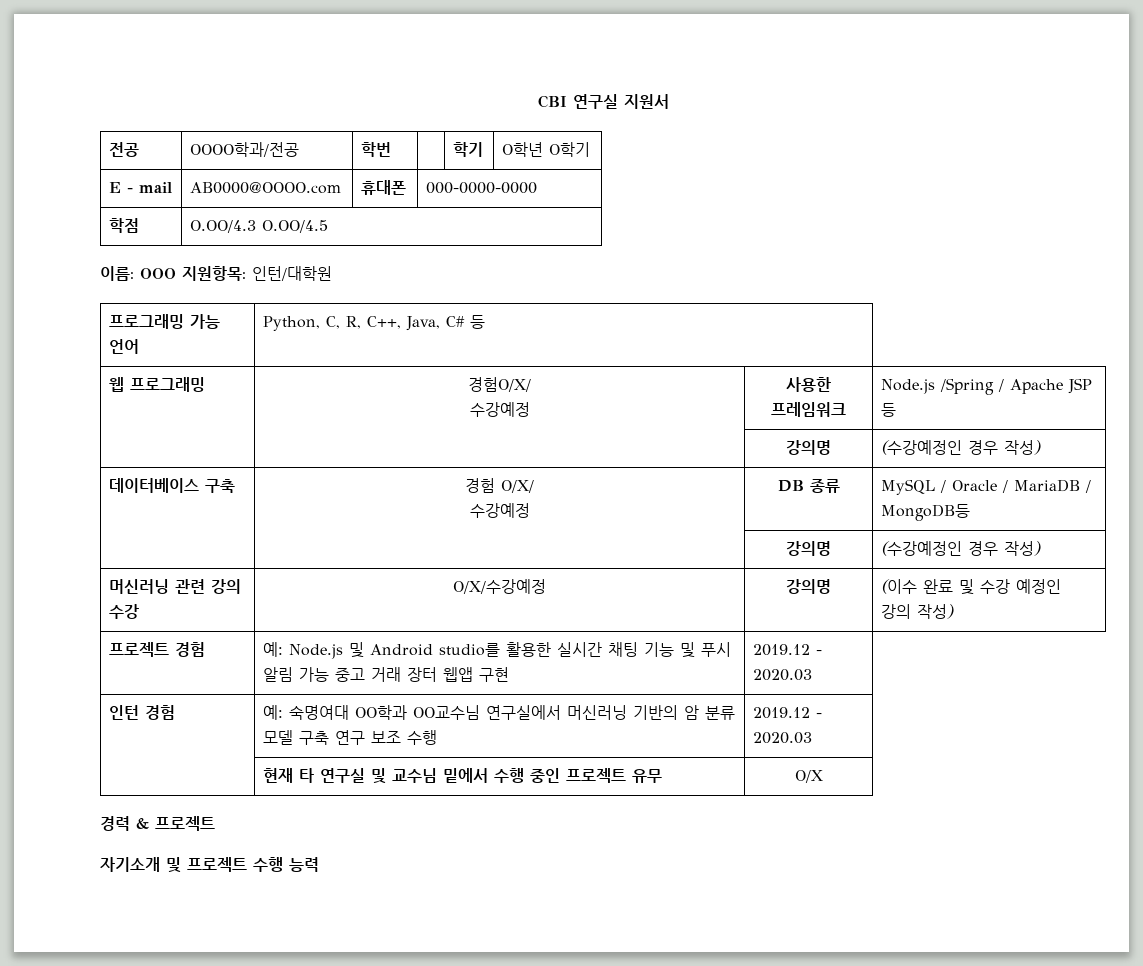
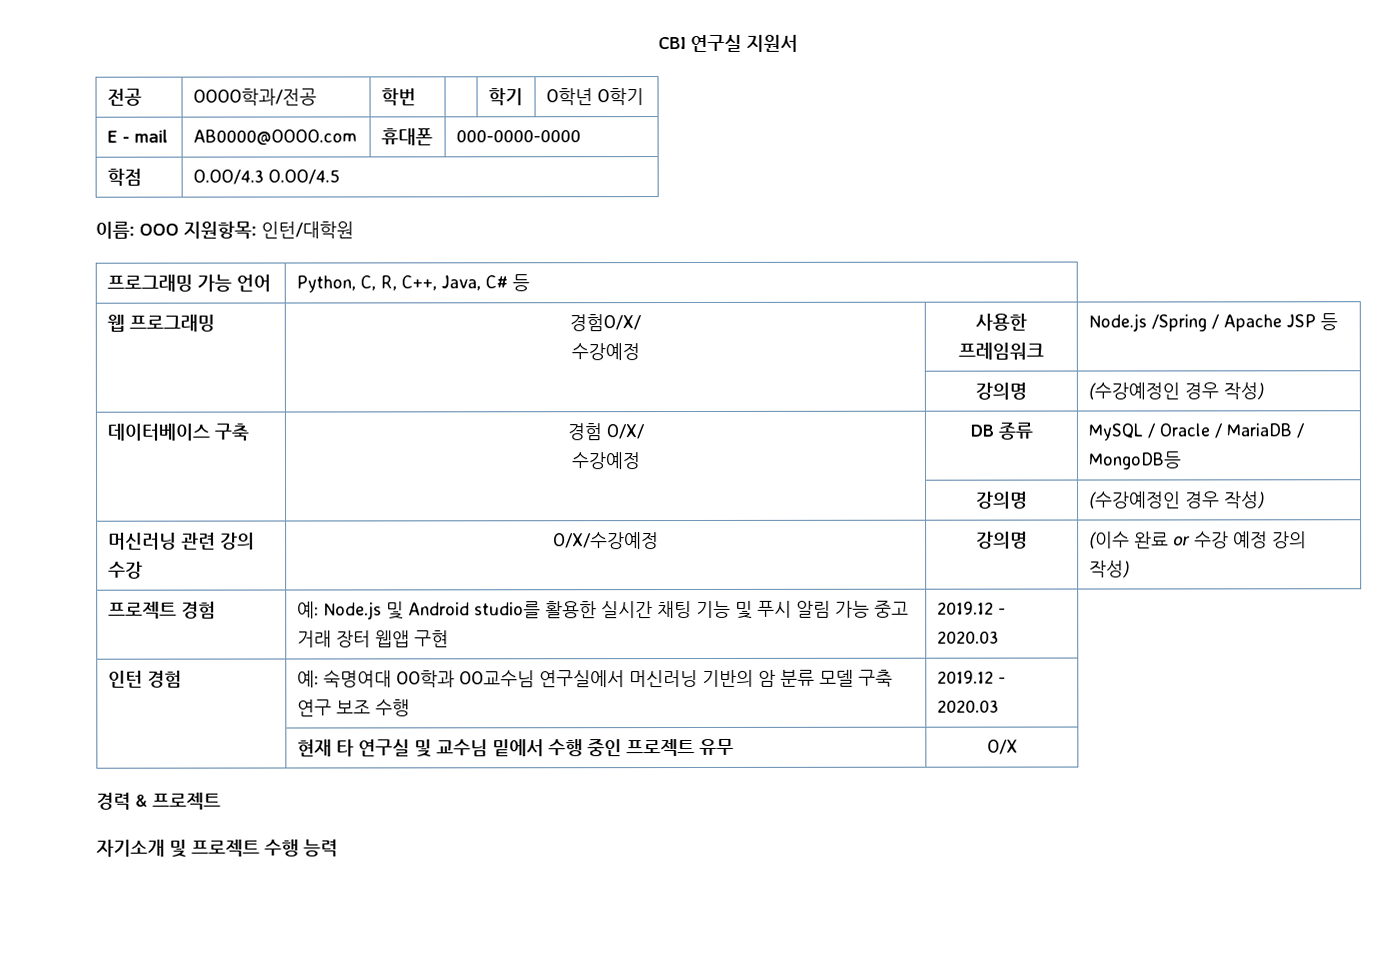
[959,579,1062,595] 및 수강 예정인 -> [1172,531,1268,549] or 수강 예정

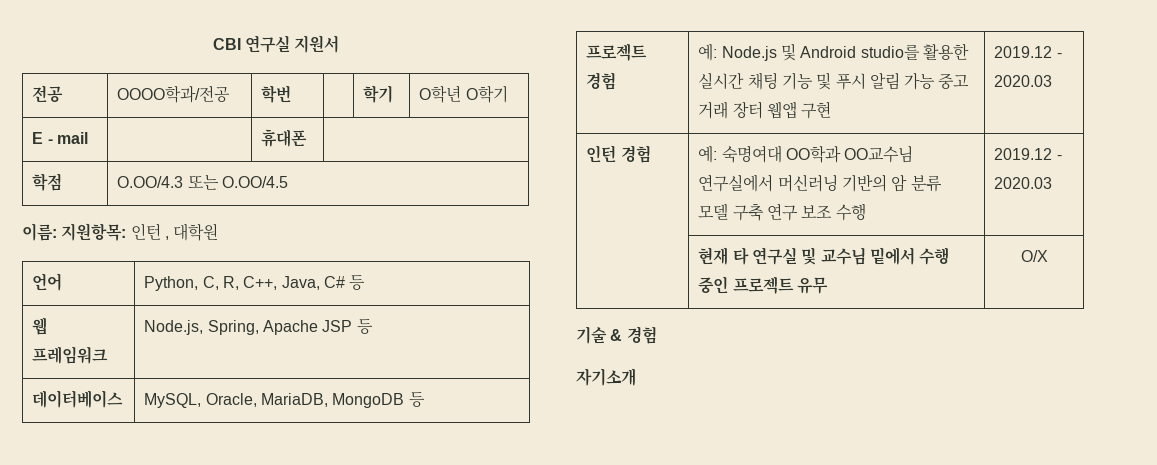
[192,129,357,146] AB0000@OOOO.com -> (88, 138) none
[455,129,581,143] 000-0000-0000 -> (308, 138) none
(264, 177) none -> [187,175,219,190] 또는
[139,221,354,239] [106,274,232,292] OOO 지원항목: 인턴/대학원 // 프로그래밍 가능 -> [61,223,219,241] 지원항목: 인턴 , 대학원 //
[128,314,215,332] [569,314,641,332] [570,343,640,361] [975,313,1027,331] [958,342,1044,360] [1087,313,1338,332] [975,382,1027,400] [1087,382,1264,400] [106,423,249,441] [566,423,644,441] [570,452,640,470] [969,422,1033,440] [1087,423,1304,441] [1087,451,1181,470] [976,491,1028,509] [1088,491,1265,509] [107,532,255,550] [107,561,143,579] [553,532,659,550] [976,531,1028,549] [1088,531,1307,549] [1088,560,1130,578] 프로그래밍 | 경험O/X/ // 수강예정 | 사용한 프레임워크 | Node.js /Spring / Apache JSP 등 // | | 강의명 | (수강예정인 경우 작성) // 데이터베이스 구축 | 경험 O/X/ // 수강예정 | DB 종류 | MySQL / Oracle / MariaDB / MongoDB등 // | | 강의명 | (수강예정인 경우 작성) // 머신러닝 관련 강의 수강 | O/X/수강예정 | 강의명 | (이수 완료 or 수강 예정 강의 작성) -> [32,346,109,364] [144,319,373,335] [32,390,124,408] [144,392,425,408] 프레임워크 | Node.js, Spring, Apache JSP 등 // 데이터베이스 | MySQL, Oracle, MariaDB, MongoDB 등
[96,792,221,810] [96,839,338,858] 경력 & 프로젝트 // 자기소개 및 프로젝트 수행 능력 -> [576,326,657,344] [576,368,636,386] 기술 & 경험 // 자기소개

